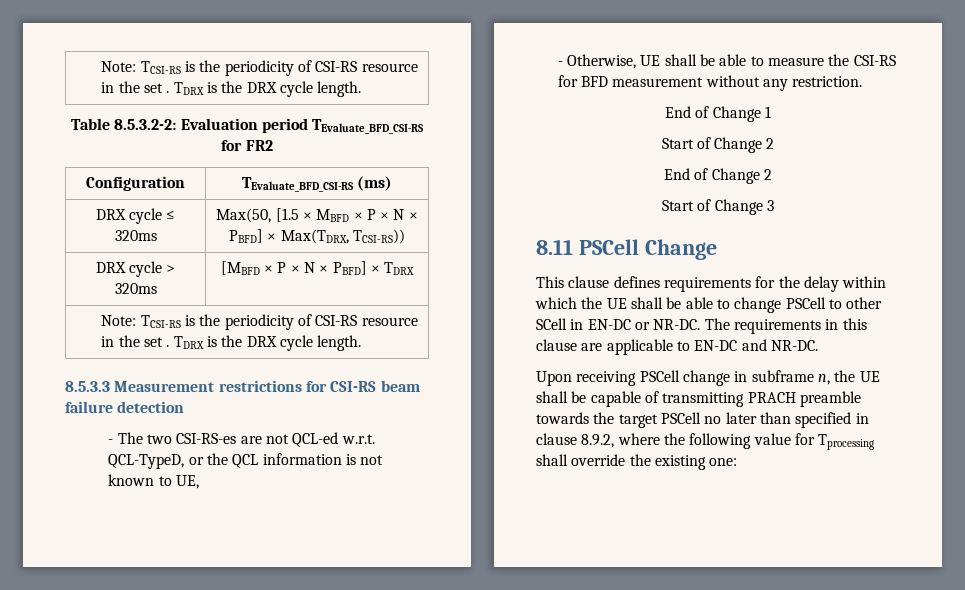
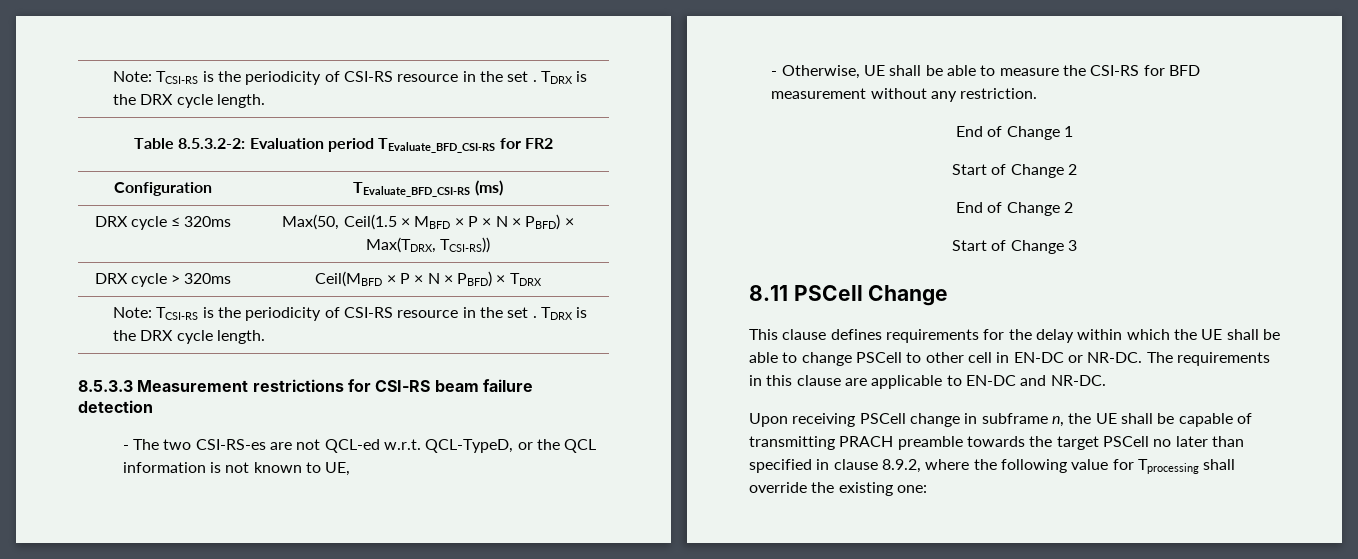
[275,208,299,222] [1.5 -> [343,214,397,230] Ceil(1.5
[229,229,264,243] PBFD] -> [525,214,561,230] PBFD)
[220,261,367,275] [MBFD × P × N × PBFD] -> [315,271,493,287] Ceil(MBFD × P × N × PBFD)
[536,318,567,330] SCell -> [967,352,992,363] cell

